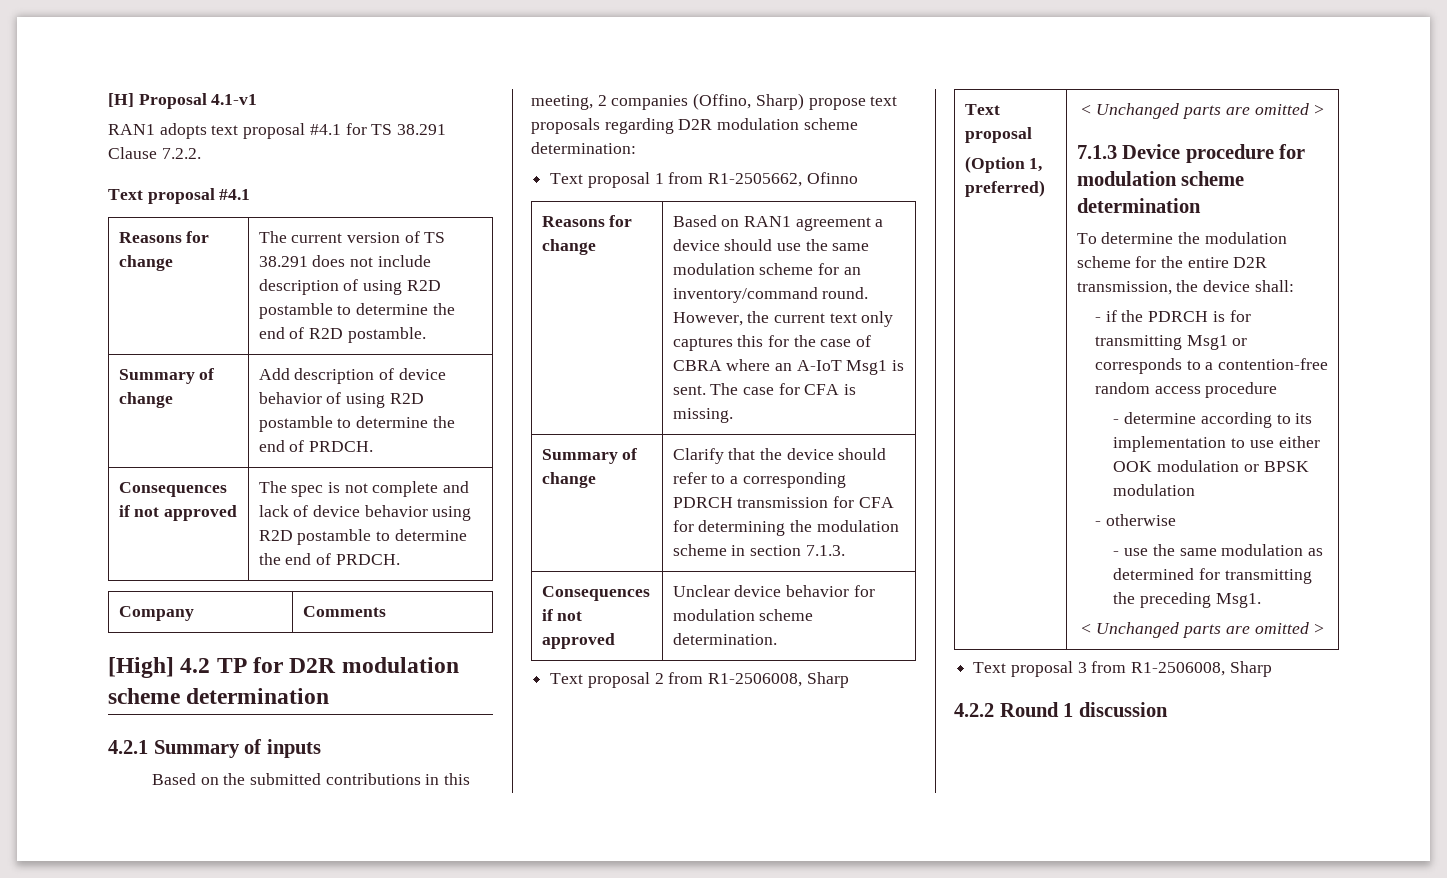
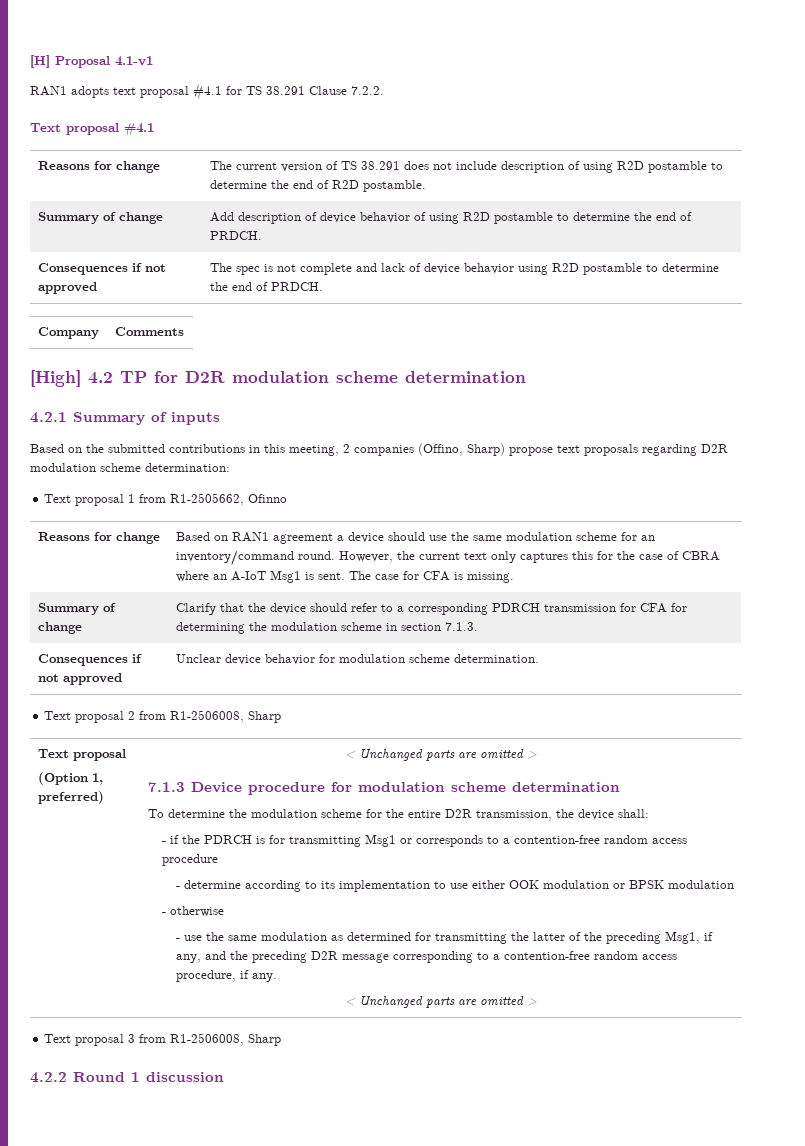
[1140,592,1261,608] preceding Msg1. -> [532,931,713,944] [175,951,677,963] [175,970,277,982] latter of the preceding Msg1, if any, and the preceding D2R message corresponding to a contention-free random access procedure, if any.

